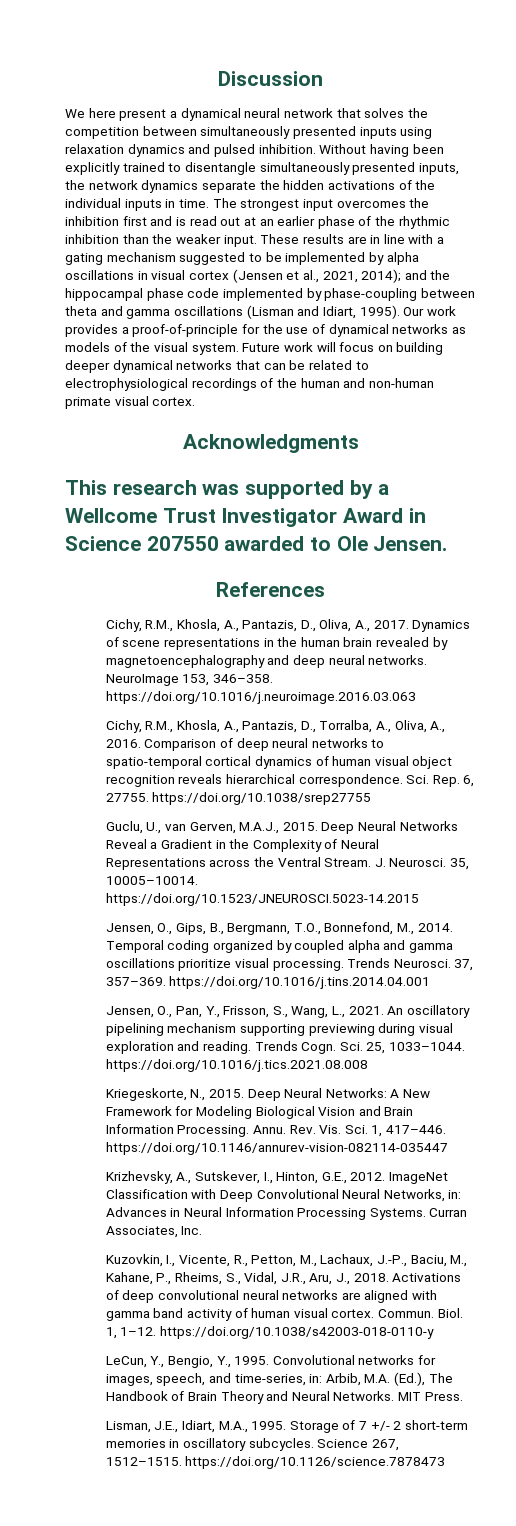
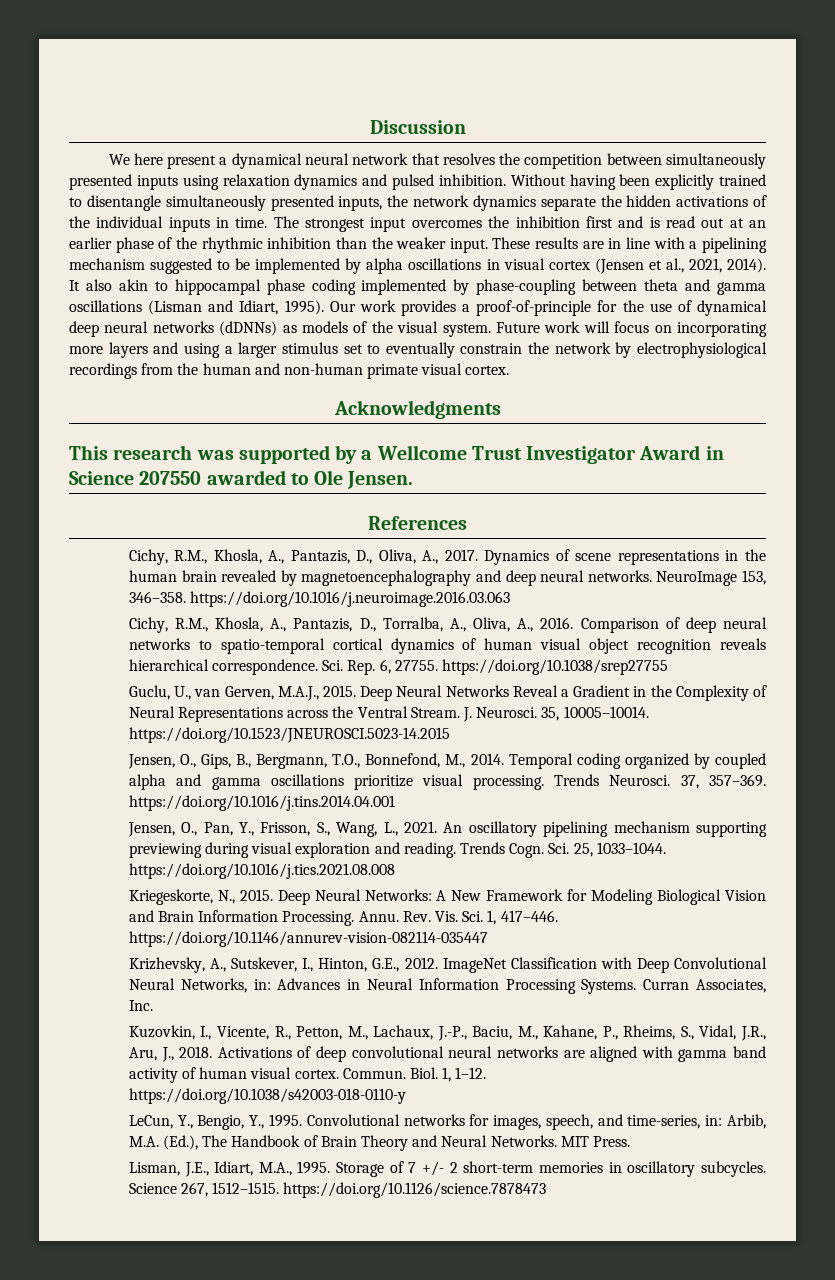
[364,108,405,118] solves -> [442,153,495,165] resolves
[65,253,103,265] gating -> [701,237,767,253] pipelining
[361,269,451,283] 2014); and the -> [726,258,766,273] [69,279,168,291] 2014). It also akin to
[187,288,220,298] code -> [311,279,356,295] coding
[392,324,449,334] networks -> [69,321,278,337] deep neural networks (dDNNs)
[396,342,444,355] [65,360,369,373] building deeper dynamical networks that can be related to -> [676,322,767,337] [69,342,632,358] incorporating more layers and using a larger stimulus set to eventually constrain the network by
[260,378,274,388] of -> [141,363,174,375] from

